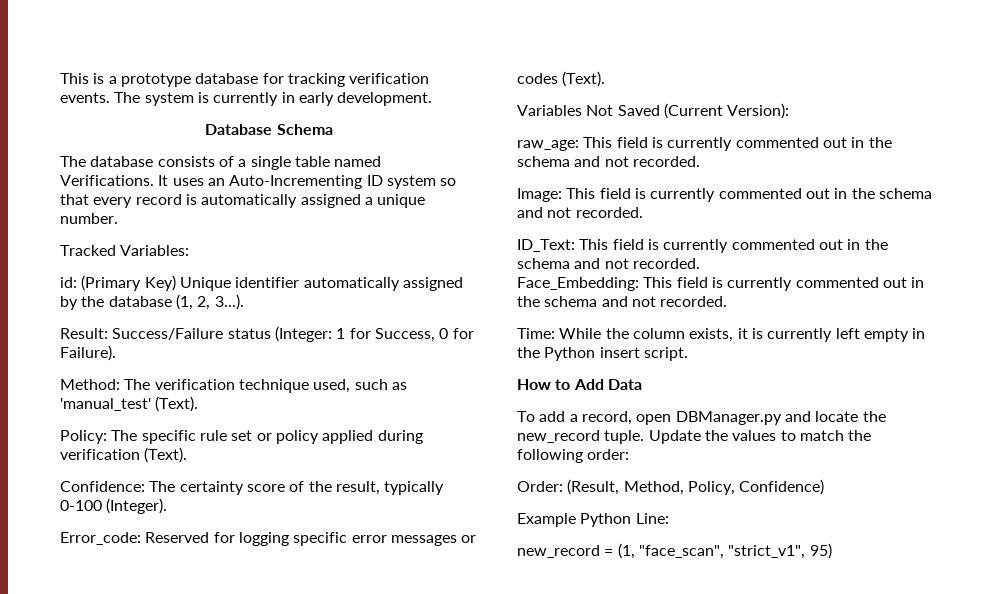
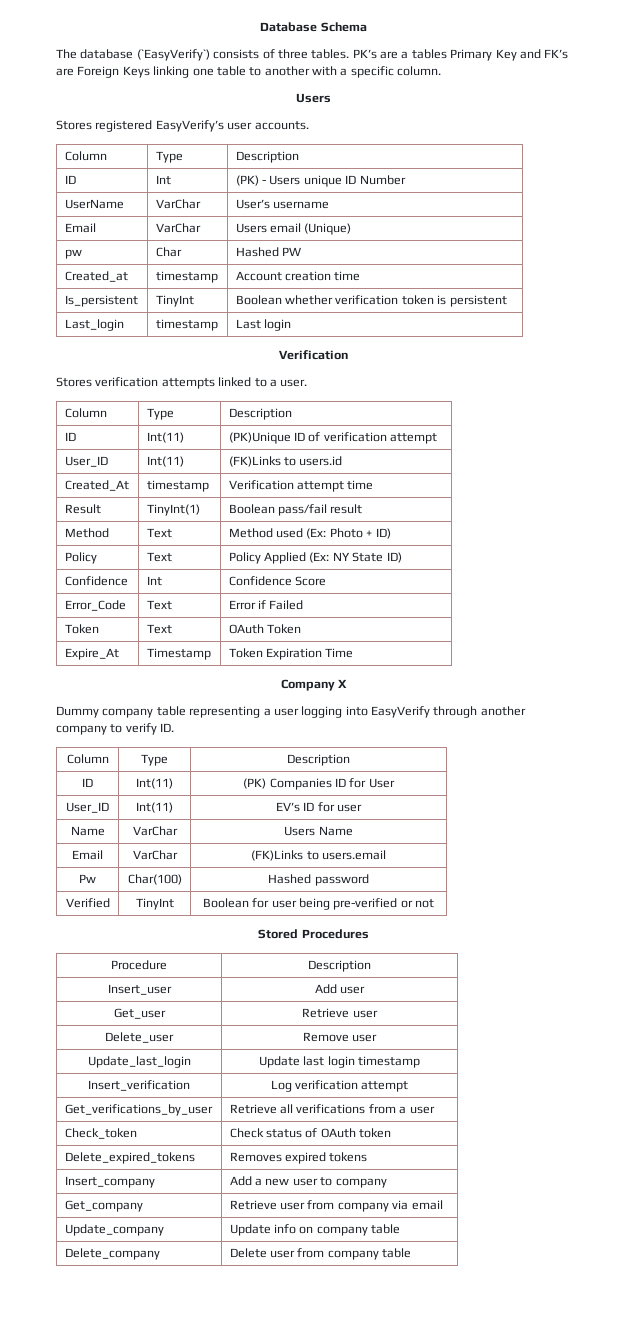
[60,73,430,87] [60,92,433,106] This is a prototype database for tracking verification events. The system is currently in early development. // -> (260, 27) none
(154, 161) none -> [136,49,210,61] (`EasyVerify`)
[238,156,382,170] [60,175,457,189] [60,194,426,208] [60,213,118,224] [60,245,190,256] [60,275,463,291] [60,294,244,310] [60,326,474,342] [60,345,116,361] [60,379,407,393] [60,396,199,412] [60,430,423,444] [60,447,188,463] [60,481,445,495] [60,498,168,514] [60,532,477,546] [517,71,606,87] [517,103,790,119] [517,137,892,151] [517,156,700,167] [517,188,932,202] [517,207,643,218] [517,239,888,253] [517,258,700,269] [517,277,925,291] [517,296,728,307] [517,328,926,342] [517,347,688,361] [517,379,642,390] [517,411,886,425] [517,430,872,444] [517,449,630,463] [517,479,825,495] [517,513,669,527] [517,543,832,559] a single table named Verifications. It uses an Auto-Incrementing ID system so that every record is automatically assigned a unique number. // Tracked Variables: // id: (Primary Key) Unique identifier automatically assigned by the database (1, 2, 3...). // Result: Success/Failure status (Integer: 1 for Success, 0 for Failure). // Method: The verification technique used, such as 'manual_test' (Text). // Policy: The specific rule set or policy applied during verification (Text). // Confidence: The certainty score of the result, typically 0-100 (Integer). // Error_code: Reserved for logging specific error messages or codes (Text). // Variables Not Saved (Current Version): // raw_age: This field is currently commented out in the schema and not recorded. // Image: This field is currently commented out in the schema and not recorded. // ID_Text: This field is currently commented out in the schema and not recorded. // Face_Embedding: This field is currently commented out in the schema and not recorded. // Time: While the column exists, it is currently left empty in the Python insert script. // How to Add Data // To add a record, open DBManager.py and locate the new_record tuple. Update the values to match the following order: // Order: (Result, Method, Policy, Confidence) // Example Python Line: // new_record = (1, "face_scan", "strict_v1", 95) -> [277,49,569,61] [56,66,442,78] [296,93,331,103] [56,120,309,132] [64,151,107,161] [155,151,183,163] [235,151,299,163] [64,175,76,184] [155,175,171,185] [235,175,406,187] [64,199,124,209] [155,199,201,209] [235,199,330,209] [64,223,96,233] [155,223,201,233] [235,223,352,235] [64,249,82,259] [155,247,182,257] [235,247,302,257] [64,271,128,282] [155,271,218,283] [235,271,361,281] [64,295,138,307] [155,295,194,307] [235,295,507,307] [64,319,124,331] [155,319,218,331] [235,319,292,331] [279,350,348,360] [56,377,308,389] [64,408,107,418] [146,408,174,420] [228,408,292,420] [64,432,76,441] [146,432,184,443] [228,432,438,444] [64,456,108,467] [146,456,184,467] [228,456,343,467] [64,480,129,491] [146,480,209,492] [228,480,374,492] [64,504,101,514] [146,504,200,516] [228,504,363,516] [64,528,109,538] [146,528,172,538] [228,528,391,539] [64,552,97,564] [146,552,172,562] [228,552,402,564] [64,576,128,586] [146,576,162,586] [228,576,327,586] [64,600,126,611] [146,600,172,610] [228,600,304,610] [64,624,99,634] [146,624,172,634] [228,624,302,634] [64,648,119,660] [146,648,211,660] [228,648,354,660] [280,679,348,691] [56,706,526,718] [56,723,175,735] [66,754,109,764] [141,754,168,766] [287,754,350,766] [82,778,93,787] [136,778,173,789] [243,778,395,790] [66,802,109,813] [136,802,173,813] [275,802,363,812] [70,826,105,836] [132,826,178,836] [284,826,353,836] [72,850,103,860] [132,850,178,860] [251,850,386,861] [79,874,96,883] [127,874,182,885] [268,874,369,886] [65,898,110,908] [135,898,174,910] [202,898,435,910] [258,929,369,939] [111,960,167,970] [308,960,371,972] [107,984,172,995] [314,984,366,994] [113,1008,166,1019] [302,1008,378,1018] [105,1032,174,1043] [302,1032,378,1042] [87,1056,191,1068] [258,1056,421,1068] [88,1080,190,1091] [270,1080,409,1092] [64,1104,213,1116] [229,1104,435,1114] [64,1128,137,1139] [229,1128,392,1138] [64,1152,195,1164] [229,1152,368,1164] [64,1176,155,1188] [229,1176,387,1188] [64,1200,143,1212] [229,1200,443,1212] [64,1224,164,1236] [229,1224,401,1236] [64,1248,160,1260] [229,1248,412,1260] three tables. PK’s are a tables Primary Key and FK’s are Foreign Keys linking one table to another with a specific column. // Users // Stores registered EasyVerify’s user accounts. // Column | Type | Description // ID | Int | (PK) - Users unique ID Number // UserName | VarChar | User’s username // Email | VarChar | Users email (Unique) // pw | Char | Hashed PW // Created_at | timestamp | Account creation time // Is_persistent | TinyInt | Boolean whether verification token is persistent // Last_login | timestamp | Last login // Verification // Stores verification attempts linked to a user. // Column | Type | Description // ID | Int(11) | (PK)Unique ID of verification attempt // User_ID | Int(11) | (FK)Links to users.id // Created_At | timestamp | Verification attempt time // Result | TinyInt(1) | Boolean pass/fail result // Method | Text | Method used (Ex: Photo + ID) // Policy | Text | Policy Applied (Ex: NY State ID) // Confidence | Int | Confidence Score // Error_Code | Text | Error if Failed // Token | Text | OAuth Token // Expire_At | Timestamp | Token Expiration Time // Company X // Dummy company table representing a user logging into EasyVerify through another company to verify ID. // Column | Type | Description // ID | Int(11) | (PK) Companies ID for User // User_ID | Int(11) | EV’s ID for user // Name | VarChar | Users Name // Email | VarChar | (FK)Links to users.email // Pw | Char(100) | Hashed password // Verified | TinyInt | Boolean for user being pre-verified or not // Stored Procedures // Procedure | Description // Insert_user | Add user // Get_user | Retrieve user // Delete_user | Remove user // Update_last_login | Update last login timestamp // Insert_verification | Log verification attempt // Get_verifications_by_user | Retrieve all verifications from a user // Check_token | Check status of OAuth token // Delete_expired_tokens | Removes expired tokens // Insert_company | Add a new user to company // Get_company | Retrieve user from company via email // Update_company | Update info on company table // Delete_company | Delete user from company table

